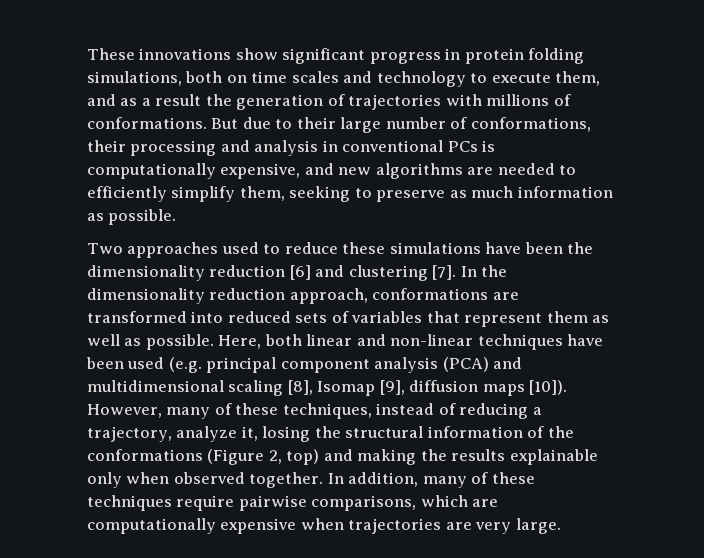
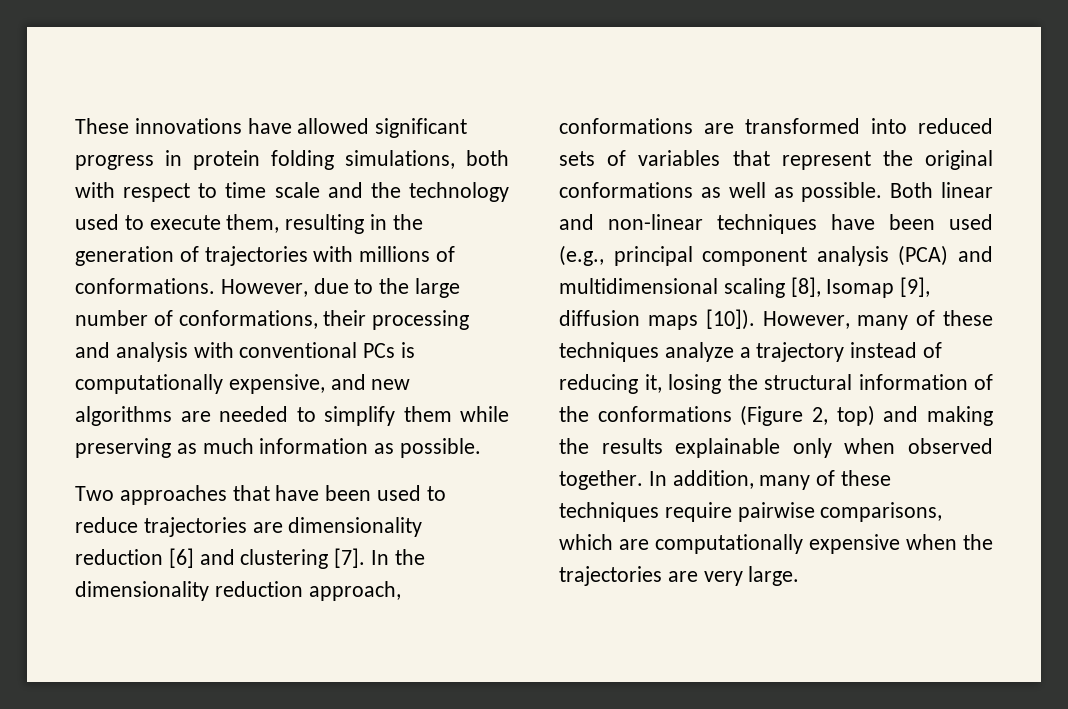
[235,48,278,60] show -> [247,118,370,134] have allowed
[226,71,601,87] [87,94,202,106] on time scales and technology to execute them, and as a result -> [75,182,509,202] [75,214,388,234] with respect to time scale and the technology used to execute them, resulting in
[211,118,239,129] But -> [220,279,308,297] However,
[296,117,336,129] their -> [379,278,410,294] the
[322,140,338,152] in -> [193,342,234,358] with
[87,186,446,202] efficiently simplify them, seeking to preserve -> [324,406,509,426] [75,438,171,458] simplify them while preserving
[221,242,594,254] used to reduce these simulations have been the -> [232,485,446,501] [75,517,283,537] that have been used to reduce trajectories are
[546,311,588,323] them -> [882,150,993,170] [559,182,693,198] the original conformations
[218,334,302,349] Here, both -> [890,182,934,198] Both
[168,357,202,373] (e.g. -> [559,245,604,266] (e.g.,
[282,403,542,419] [87,426,238,442] techniques, instead of reducing a trajectory, analyze -> [559,342,943,362] [559,374,638,394] techniques analyze a trajectory instead of reducing
(344, 524) none -> [963,534,993,550] the

